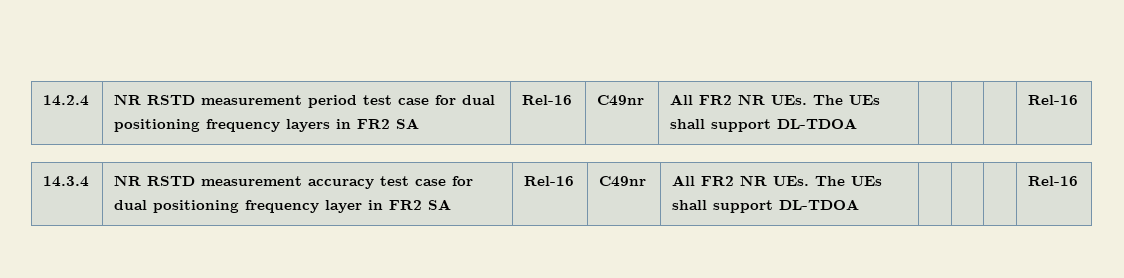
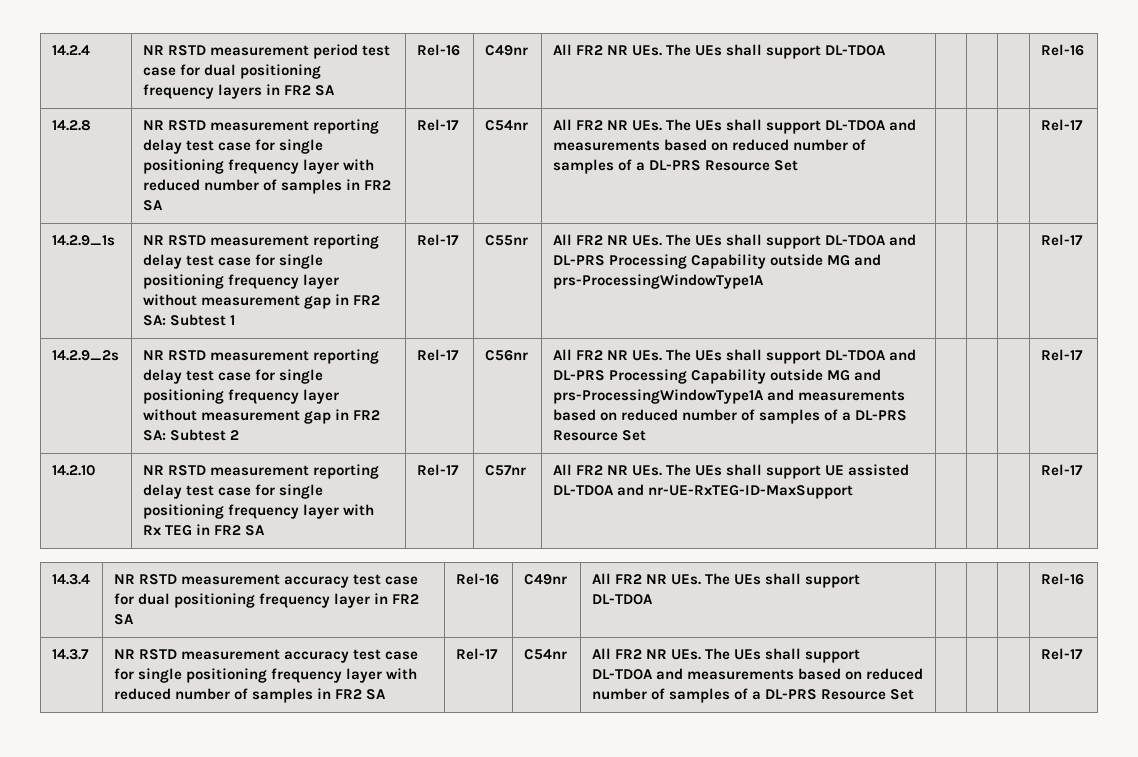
(1079, 100) none -> [51,120,91,131] [142,119,380,134] [142,139,324,154] [142,159,375,174] [142,179,392,194] [142,200,163,211] [416,119,459,131] [484,120,528,131] [552,119,917,134] [552,139,867,151] [552,159,799,174] [1040,119,1083,131] [51,235,115,246] [142,234,380,249] [142,254,324,269] [142,274,339,289] [142,294,381,309] [142,314,235,326] [416,234,459,246] [484,235,528,246] [552,234,917,249] [552,254,882,269] [552,274,764,289] [1040,234,1083,246] [51,350,119,361] [142,349,380,364] [142,369,324,384] [142,389,339,404] [142,409,381,424] [142,429,239,441] [416,349,459,361] [484,350,528,361] [552,349,917,364] [552,369,882,384] [552,389,905,404] [552,409,908,424] [552,430,646,441] [1040,349,1083,361] [51,465,95,476] [142,464,380,479] [142,484,324,499] [142,504,375,519] [142,524,266,536] [416,464,459,476] [484,465,526,476] [552,464,910,479] [552,484,853,499] [1040,464,1083,476] // 14.2.8 | NR RSTD measurement reporting delay test case for single positioning frequency layer with reduced number of samples in FR2 SA | Rel-17 | C54nr | All FR2 NR UEs. The UEs shall support DL-TDOA and measurements based on reduced number of samples of a DL-PRS Resource Set | | | | Rel-17 // 14.2.9_1s | NR RSTD measurement reporting delay test case for single positioning frequency layer without measurement gap in FR2 SA: Subtest 1 | Rel-17 | C55nr | All FR2 NR UEs. The UEs shall support DL-TDOA and DL-PRS Processing Capability outside MG and prs-ProcessingWindowType1A | | | | Rel-17 // 14.2.9_2s | NR RSTD measurement reporting delay test case for single positioning frequency layer without measurement gap in FR2 SA: Subtest 2 | Rel-17 | C56nr | All FR2 NR UEs. The UEs shall support DL-TDOA and DL-PRS Processing Capability outside MG and prs-ProcessingWindowType1A and measurements based on reduced number of samples of a DL-PRS Resource Set | | | | Rel-17 // 14.2.10 | NR RSTD measurement reporting delay test case for single positioning frequency layer with Rx TEG in FR2 SA | Rel-17 | C57nr | All FR2 NR UEs. The UEs shall support UE assisted DL-TDOA and nr-UE-RxTEG-ID-MaxSupport | | | | Rel-17
(1079, 181) none -> [51,649,89,660] [113,649,419,663] [113,668,418,683] [113,688,387,703] [455,648,498,660] [523,649,567,660] [591,648,861,663] [591,668,924,680] [591,688,915,703] [1040,648,1083,660] // 14.3.7 | NR RSTD measurement accuracy test case for single positioning frequency layer with reduced number of samples in FR2 SA | Rel-17 | C54nr | All FR2 NR UEs. The UEs shall support DL-TDOA and measurements based on reduced number of samples of a DL-PRS Resource Set | | | | Rel-17

